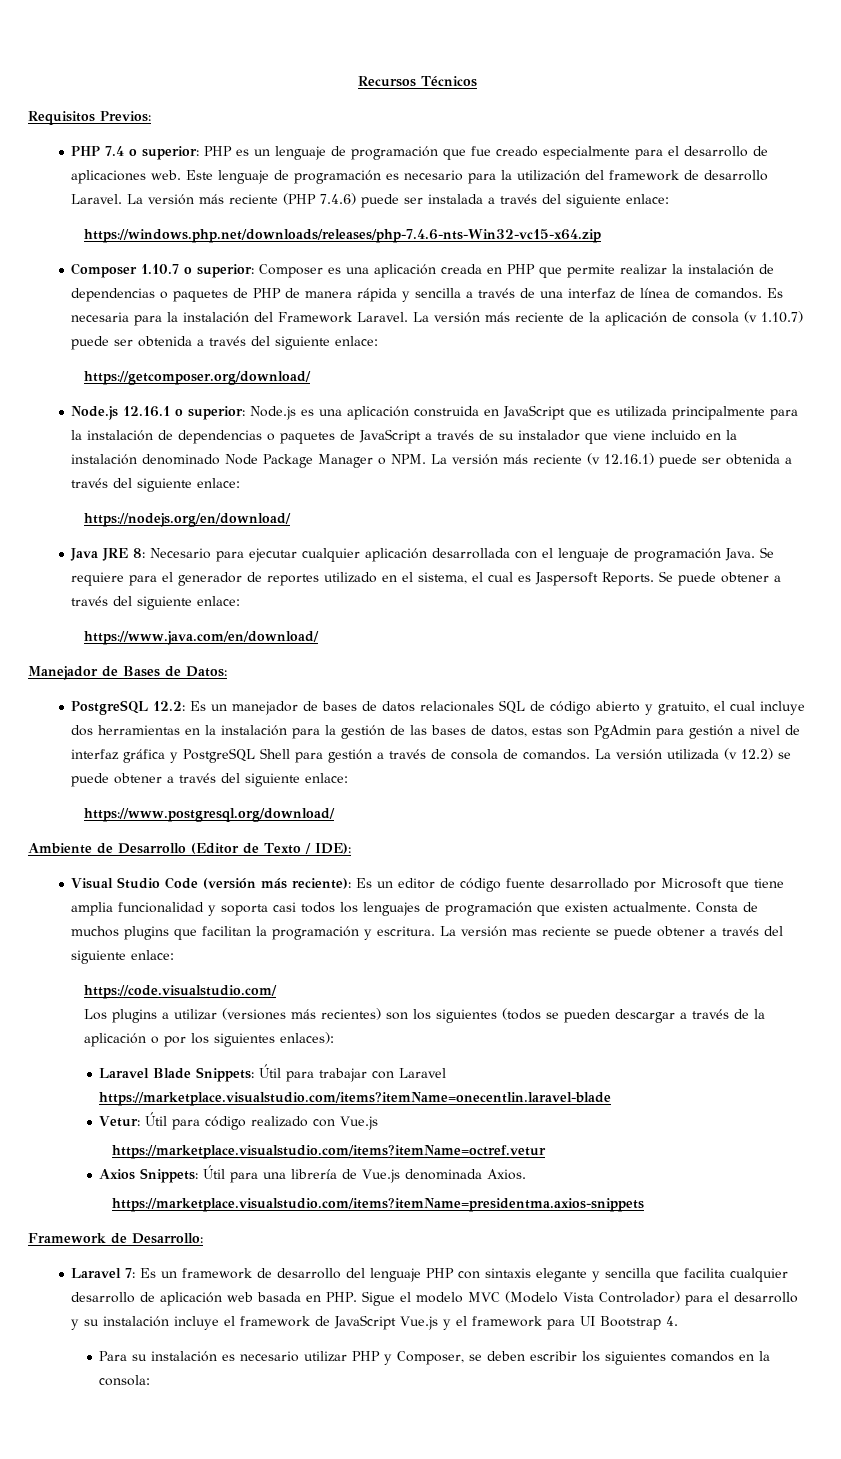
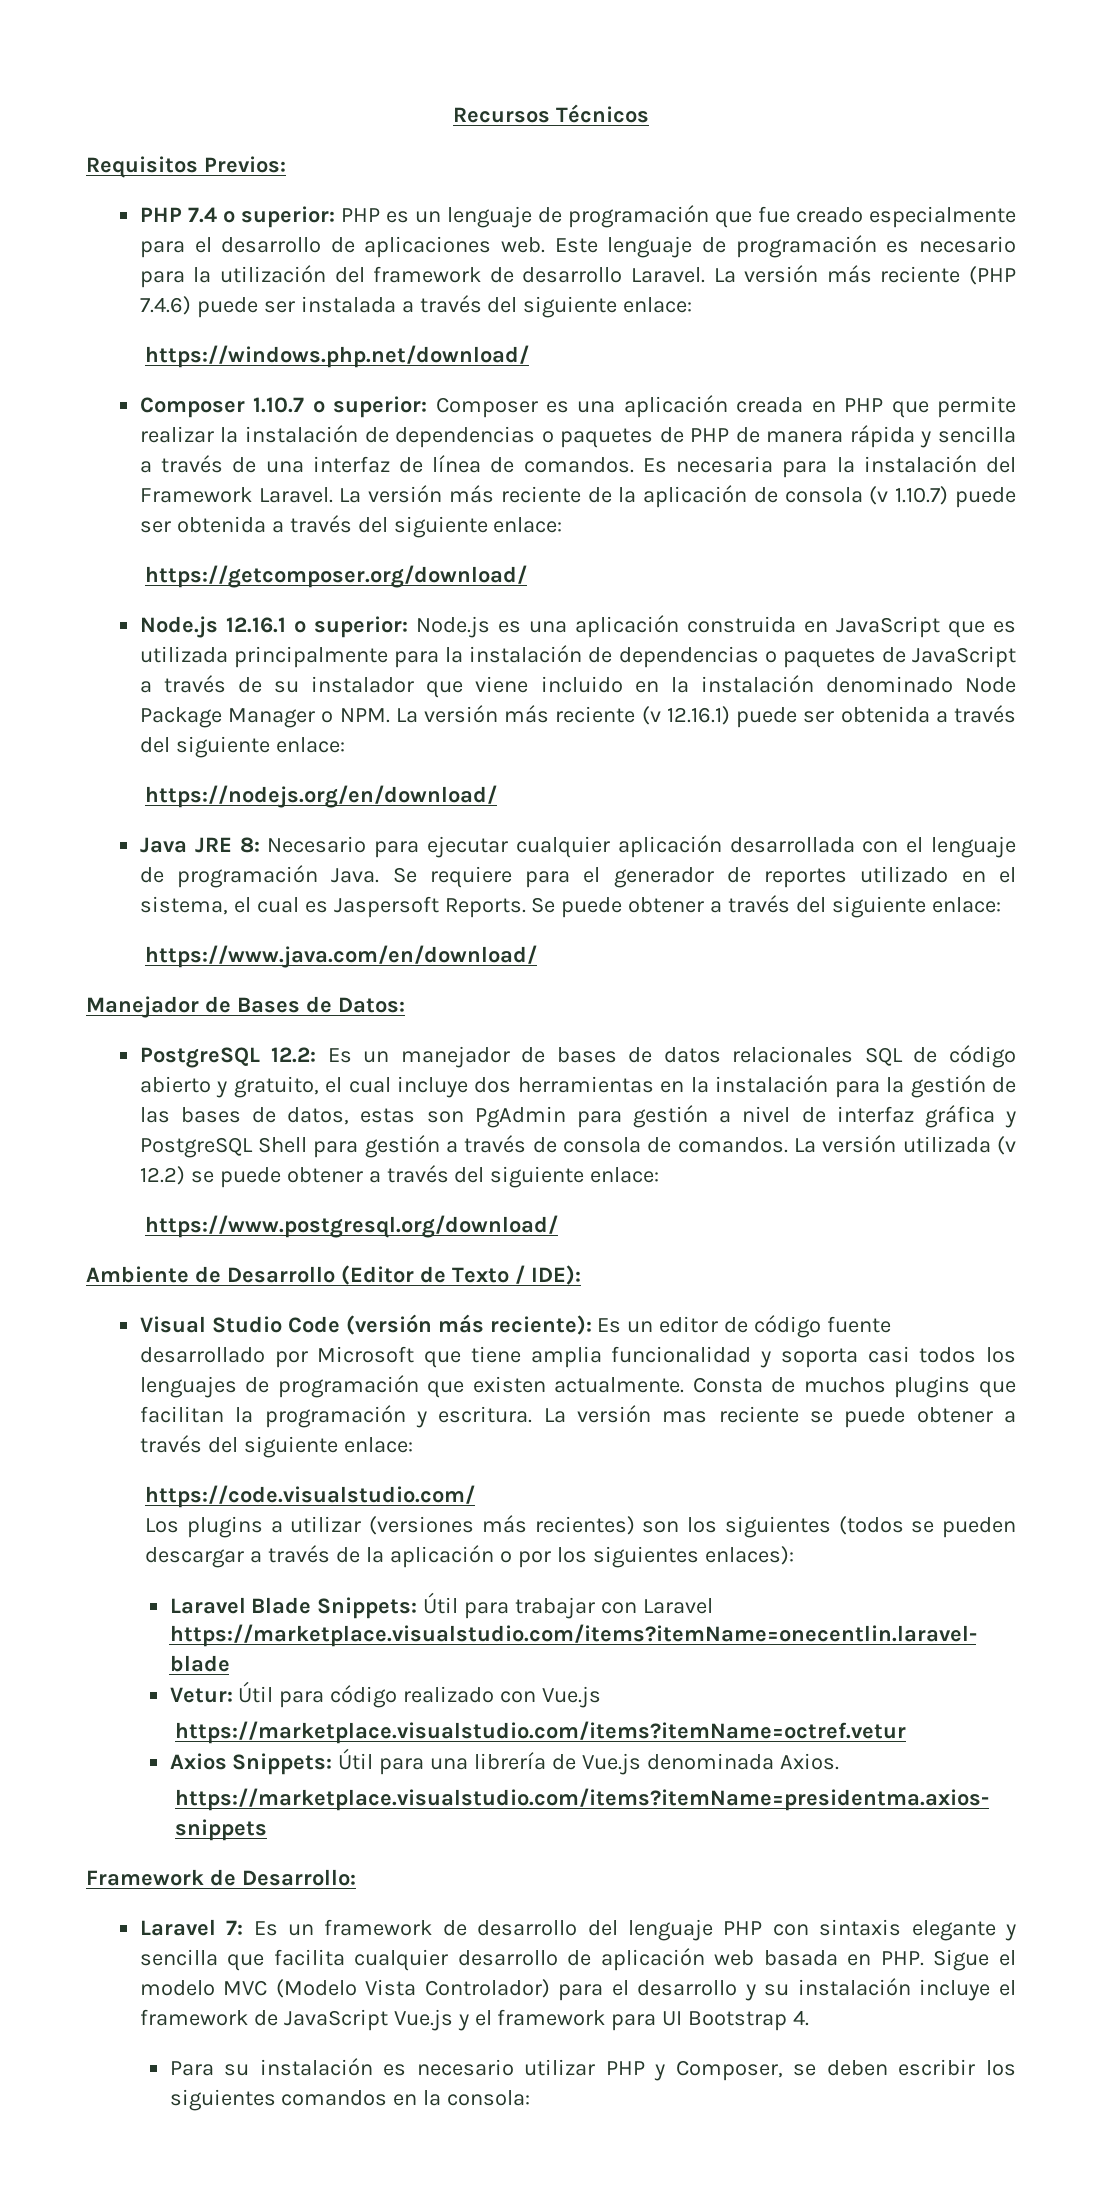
[83,229,601,243] https://windows.php.net/downloads/releases/php-7.4.6-nts-Win32-vc15-x64.zip -> [145,345,530,368] https://windows.php.net/download/

